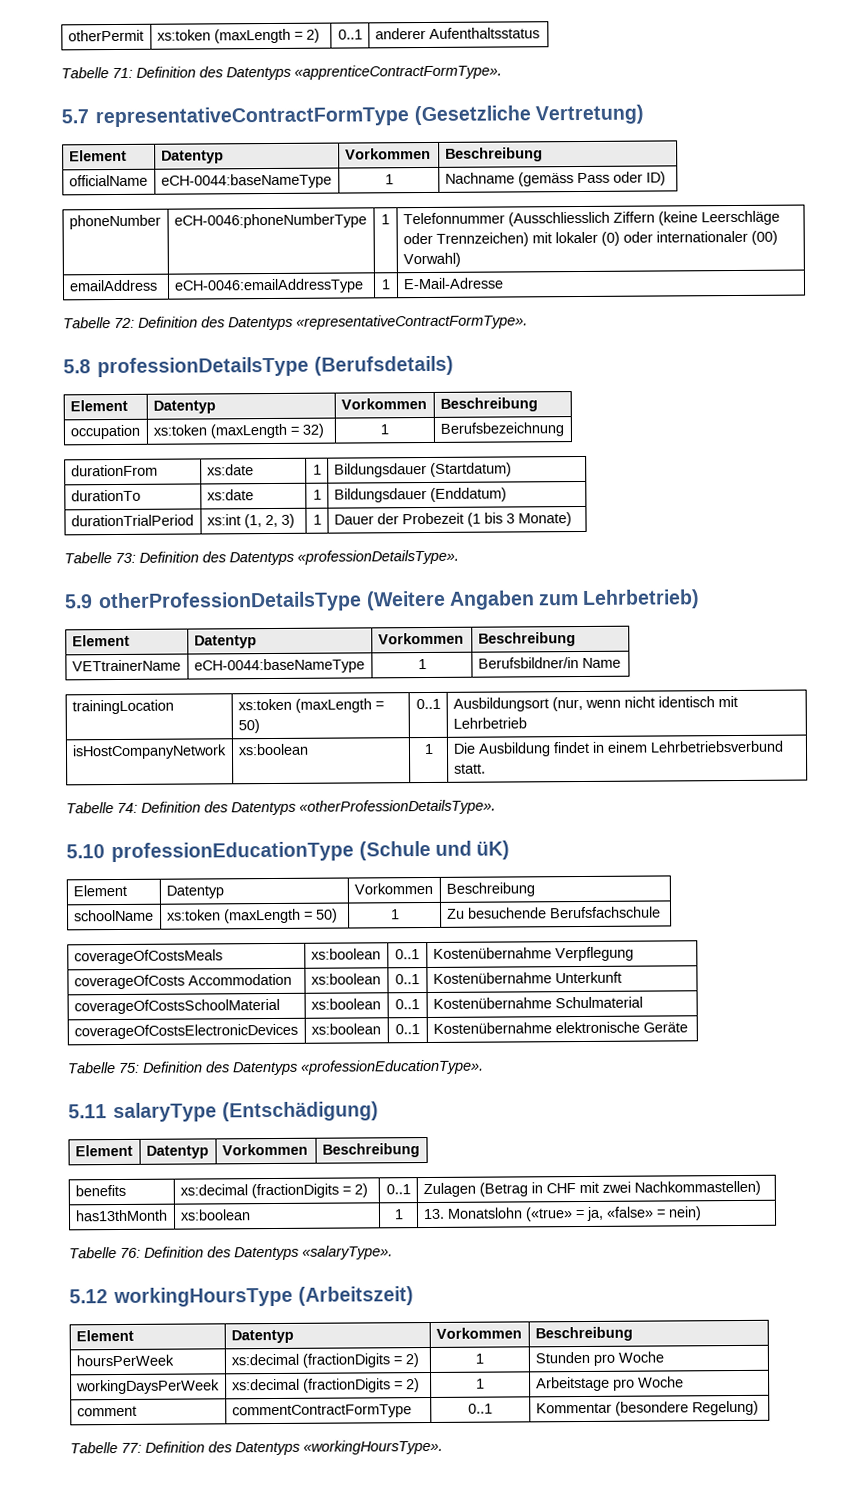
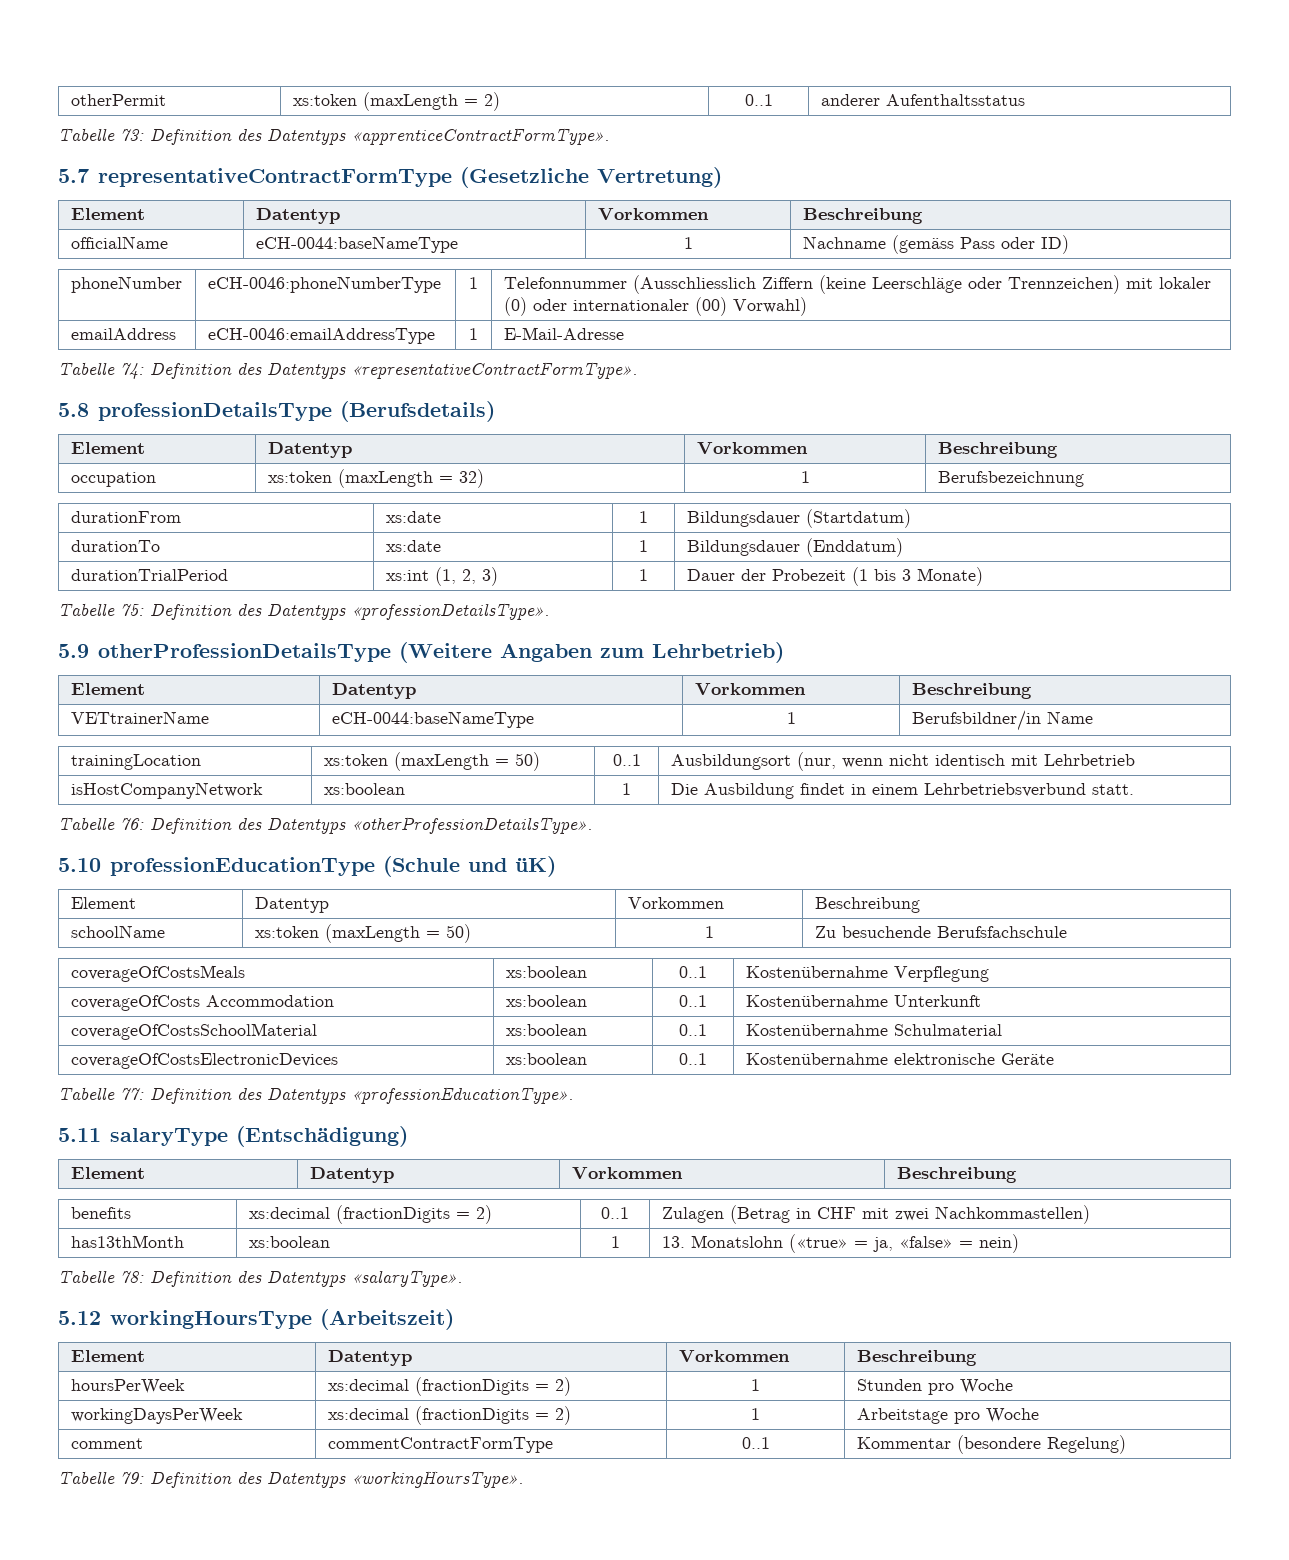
[112,67,133,79] 71: -> [120,129,144,141] 73:
[114,317,135,329] 72: -> [120,363,144,379] 74:
[115,552,136,564] 73: -> [120,604,144,616] 75:
[117,802,138,814] 74: -> [120,818,144,830] 76:
[118,1062,140,1073] 75: -> [120,1088,144,1100] 77:
[120,1247,141,1258] 76: -> [120,1271,144,1283] 78:
[121,1442,142,1453] 77: -> [120,1472,144,1484] 79:

